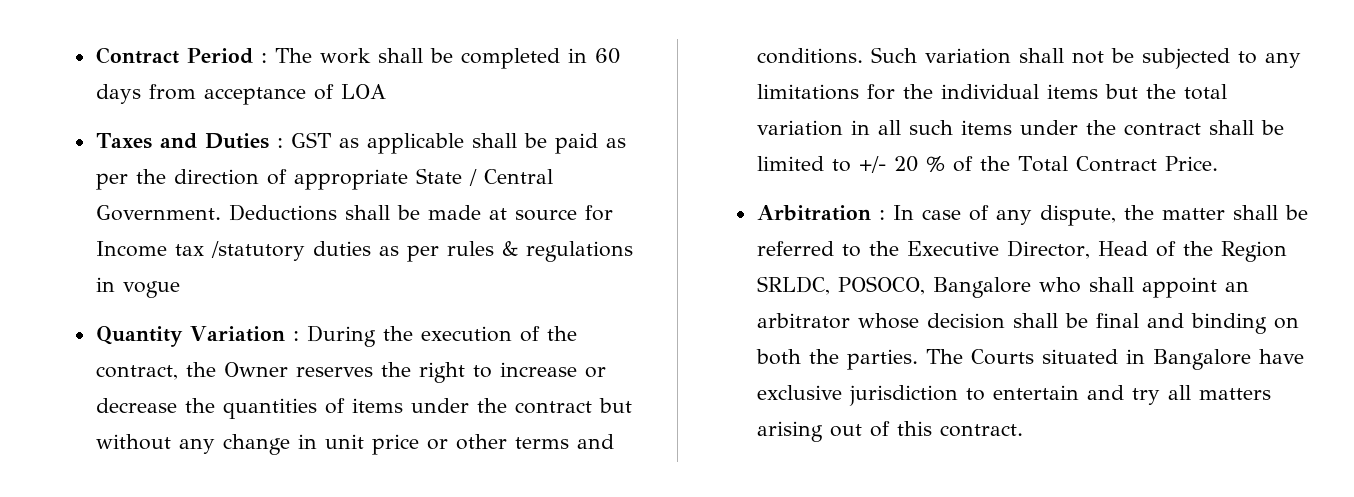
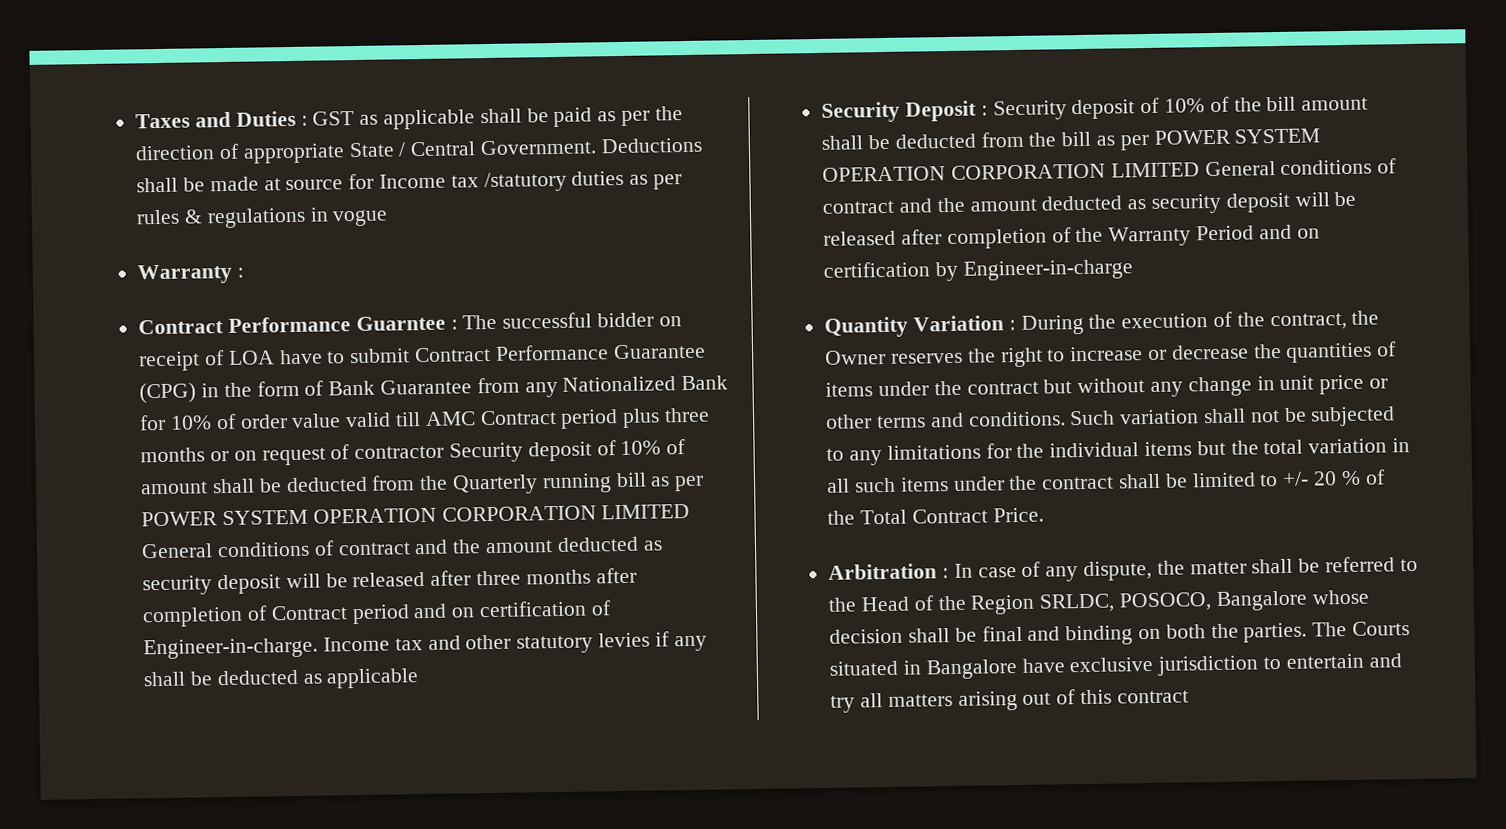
[95,47,620,69] [95,84,386,105] Contract Period : The work shall be completed in 60 days from acceptance of LOA // -> (135, 121) none
(180, 289) none -> [137,263,244,285] [138,312,682,335] [138,343,706,372] [139,375,729,404] [139,407,711,431] [140,439,687,466] [140,472,705,495] [141,503,691,527] [141,536,663,559] [142,567,637,596] [142,600,612,628] [143,631,707,660] [143,668,420,689] [821,96,1369,123] [821,128,1321,151] [822,158,1398,182] [822,191,1357,214] [823,224,1320,250] [823,259,1133,282] // Warranty : // Contract Performance Guarntee : The successful bidder on receipt of LOA have to submit Contract Performance Guarantee (CPG) in the form of Bank Guarantee from any Nationalized Bank for 10% of order value valid till AMC Contract period plus three months or on request of contractor Security deposit of 10% of amount shall be deducted from the Quarterly running bill as per POWER SYSTEM OPERATION CORPORATION LIMITED General conditions of contract and the amount deducted as security deposit will be released after three months after completion of Contract period and on certification of Engineer-in-charge. Income tax and other statutory levies if any shall be deducted as applicable // Security Deposit : Security deposit of 10% of the bill amount shall be deducted from the bill as per POWER SYSTEM OPERATION CORPORATION LIMITED General conditions of contract and the amount deducted as security deposit will be released after completion of the Warranty Period and on certification by Engineer-in-charge
[906,240,1090,259] Executive Director, -> (858, 604) none
[1038,277,1249,298] [756,313,850,329] who shall appoint an arbitrator -> (1308, 600) none
[939,424,1023,437] contract. -> [1116,690,1189,704] contract

